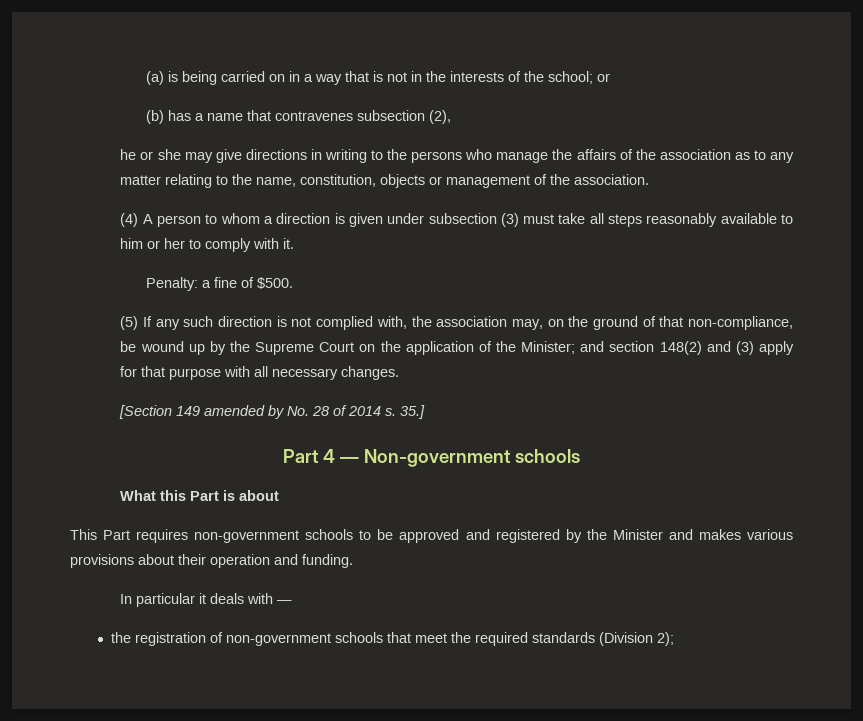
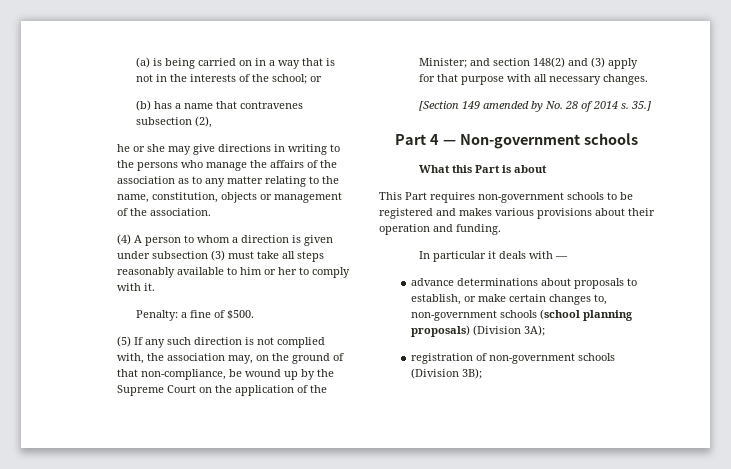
[399,529,663,543] approved and registered by the Minister -> [379,208,433,219] registered
[111,632,675,646] the registration of non-government schools that meet the required standards (Division 2); -> [410,278,637,289] [410,294,607,305] [410,309,633,321] [410,325,545,337] [410,353,615,364] [410,368,482,379] advance determinations about proposals to establish, or make certain changes to, non-government schools (school planning proposals) (Division 3A); // registration of non-government schools (Division 3B);

